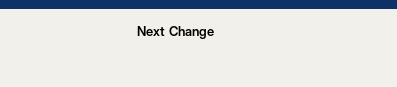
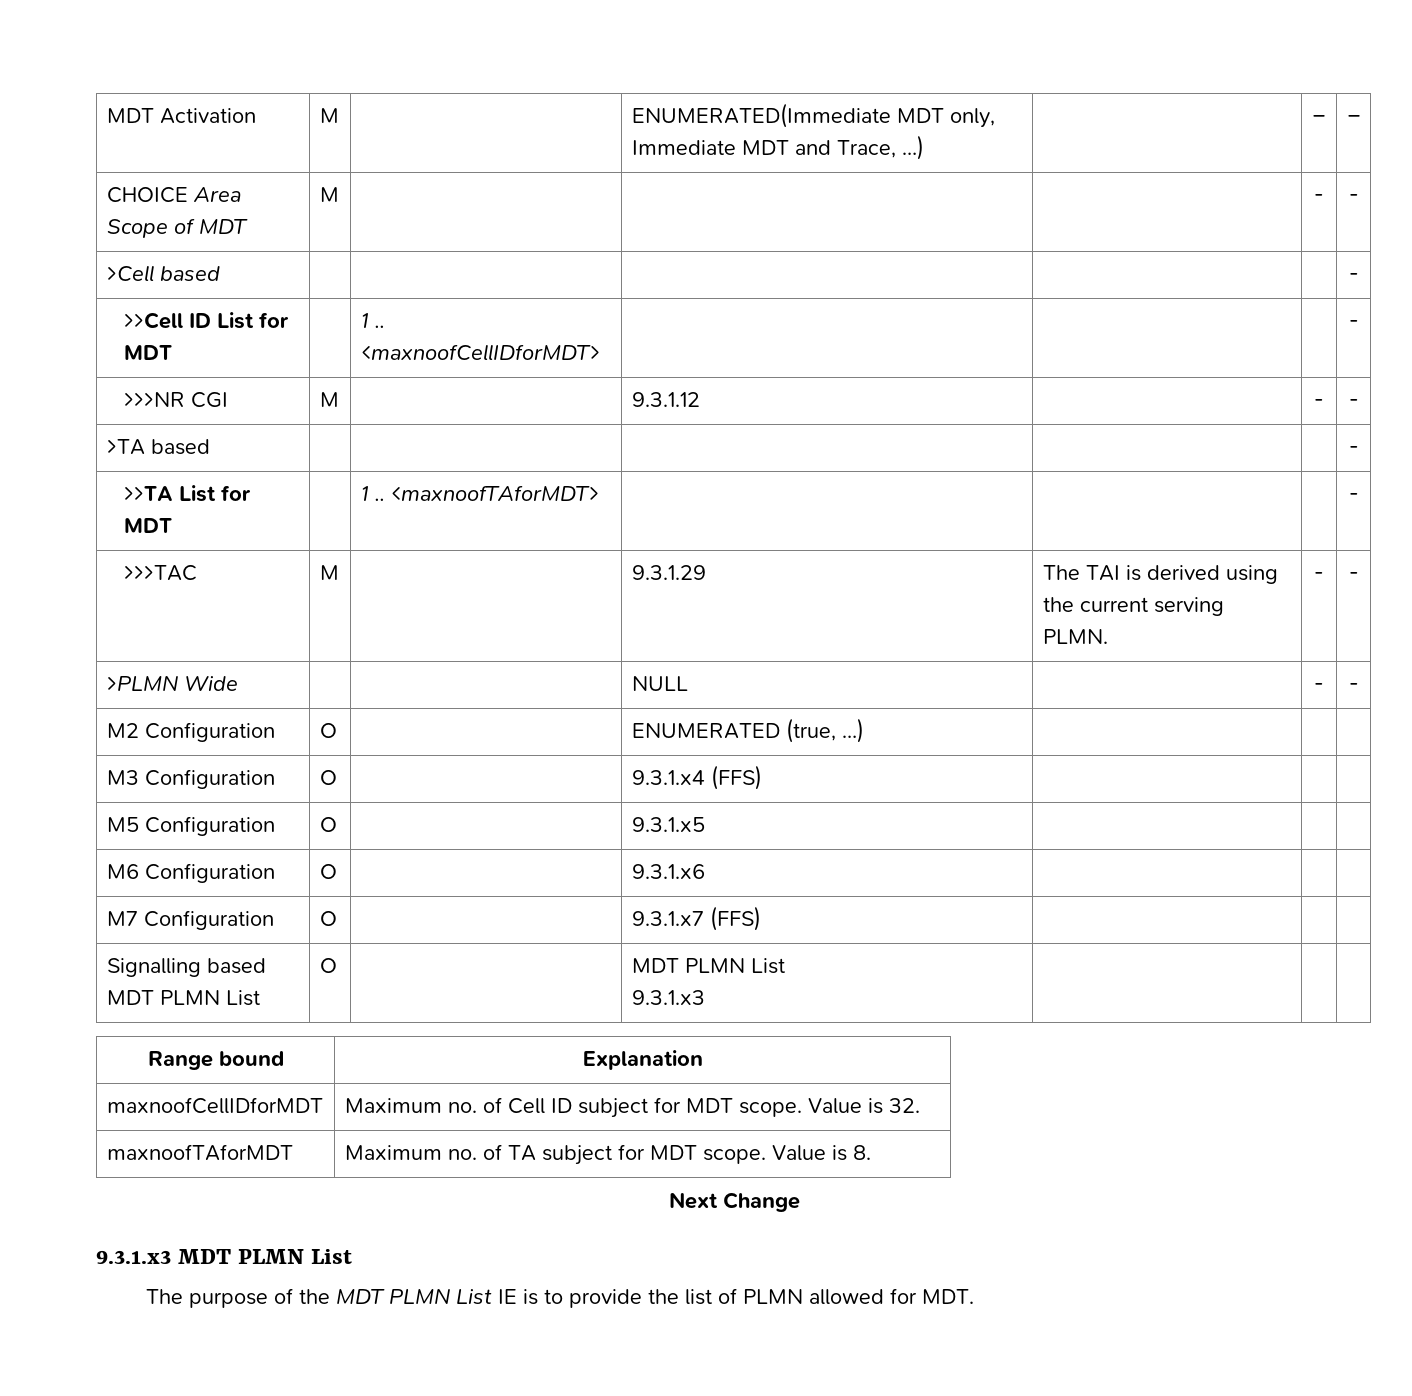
[137,26,214,39] Next Change -> [106,108,256,124] [319,108,339,123] [631,103,995,128] [631,135,924,160] [1313,115,1325,123] [1347,115,1360,123] [106,187,241,203] [106,218,248,238] [319,187,339,202] [1314,194,1324,202] [1348,194,1359,202] [106,265,220,282] [1348,273,1359,281] [124,312,290,329] [124,345,173,360] [360,313,385,328] [360,344,599,361] [1348,320,1359,328] [124,392,229,408] [319,392,339,407] [631,392,700,407] [1314,399,1324,407] [1348,399,1359,407] [106,439,210,455] [1348,446,1359,454] [124,485,252,502] [124,518,173,533] [360,485,598,501] [1348,493,1359,501] [124,565,198,581] [319,565,339,580] [631,565,706,580] [1042,565,1278,584] [1042,597,1224,616] [1042,629,1108,644] [1314,572,1324,580] [1348,572,1359,580] [106,675,238,692] [631,676,688,691] [1314,683,1324,691] [1348,683,1359,691] [106,722,275,742] [319,723,337,738] [631,718,864,743] [106,769,275,789] [319,770,337,785] [631,765,762,790] [106,816,275,836] [319,817,337,832] [631,817,705,832] [106,863,275,883] [319,864,337,879] [631,864,705,879] [106,910,274,930] [319,911,337,926] [631,906,761,931] [106,958,266,977] [106,990,260,1006] [319,958,337,973] [631,958,785,974] [631,990,705,1005] [147,1051,284,1070] [582,1050,703,1070] [106,1097,323,1114] [344,1097,920,1118] [106,1144,293,1161] [344,1144,871,1165] [668,1192,800,1212] [96,1249,353,1264] [146,1288,975,1308] MDT Activation | M | | ENUMERATED(Immediate MDT only, Immediate MDT and Trace, …) | | – | – // CHOICE Area Scope of MDT | M | | | | - | - // >Cell based | | | | | | - // >>Cell ID List for MDT | | 1 .. <maxnoofCellIDforMDT> | | | | - // >>>NR CGI | M | | 9.3.1.12 | | - | - // >TA based | | | | | | - // >>TA List for MDT | | 1 .. <maxnoofTAforMDT> | | | | - // >>>TAC | M | | 9.3.1.29 | The TAI is derived using the current serving PLMN. | - | - // >PLMN Wide | | | NULL | | - | - // M2 Configuration | O | | ENUMERATED (true, …) | | | // M3 Configuration | O | | 9.3.1.x4 (FFS) | | | // M5 Configuration | O | | 9.3.1.x5 | | | // M6 Configuration | O | | 9.3.1.x6 | | | // M7 Configuration | O | | 9.3.1.x7 (FFS) | | | // Signalling based MDT PLMN List | O | | MDT PLMN List // 9.3.1.x3 | | | // Range bound | Explanation // maxnoofCellIDforMDT | Maximum no. of Cell ID subject for MDT scope. Value is 32. // maxnoofTAforMDT | Maximum no. of TA subject for MDT scope. Value is 8. // Next Change // 9.3.1.x3 MDT PLMN List // The purpose of the MDT PLMN List IE is to provide the list of PLMN allowed for MDT.

